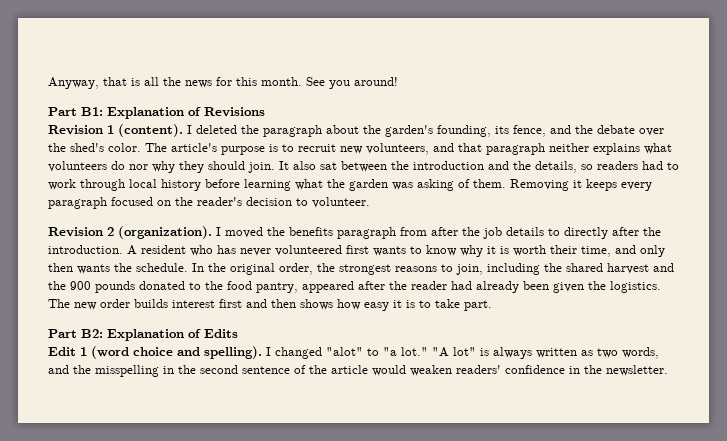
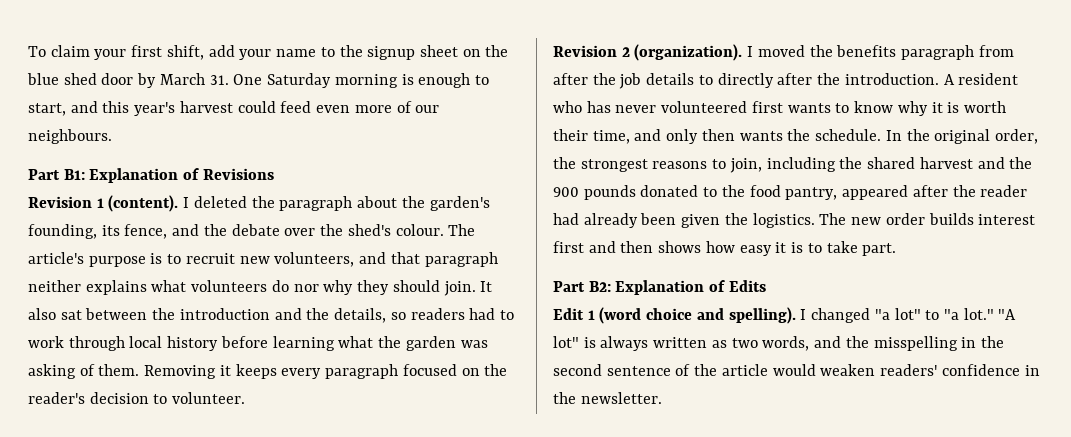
[48,77,398,89] Anyway, that is all the news for this month. See you around! -> [28,45,509,60] [27,73,489,88] [28,101,440,116] [28,129,112,144] To claim your first shift, add your name to the signup sheet on the blue shed door by March 31. One Saturday morning is enough to start, and this year's harvest could feed even more of our neighbours.
[108,143,141,152] color. -> [395,224,444,236] colour.
[326,347,363,356] "alot" -> [874,308,921,320] "a lot"

